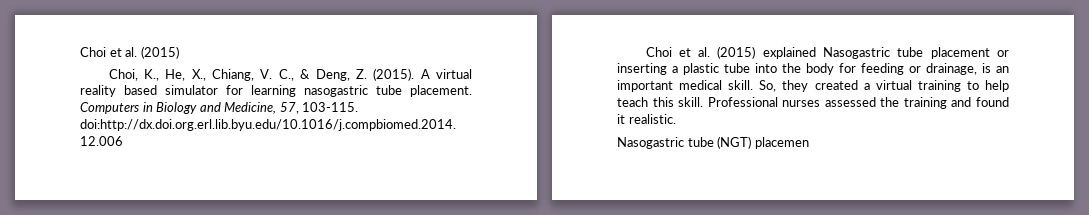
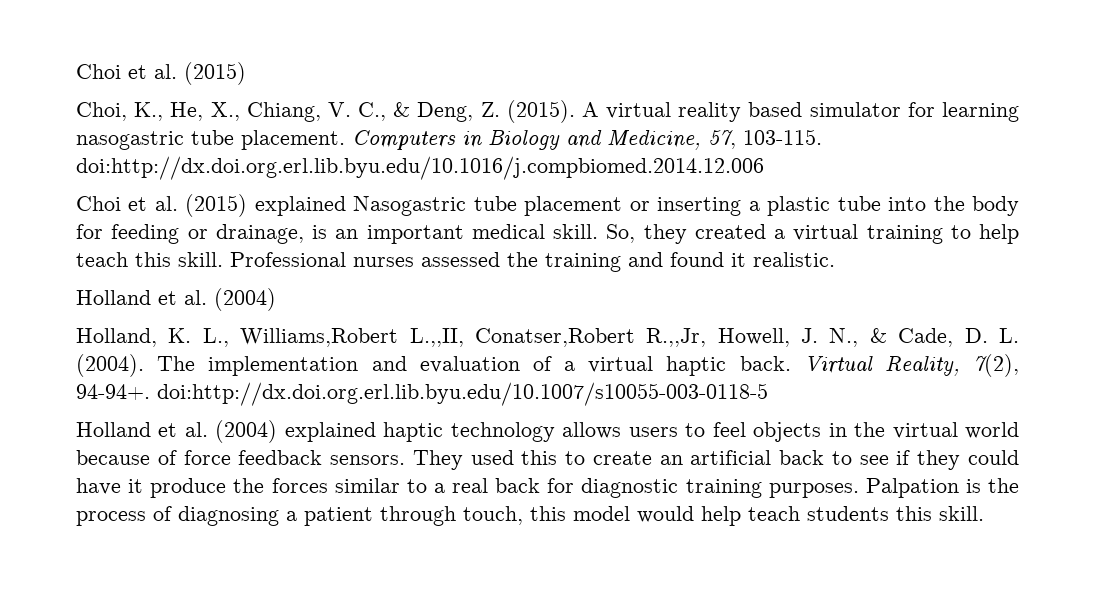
[617,136,809,149] Nasogastric tube (NGT) placemen -> [76,288,276,311] [76,328,1019,347] [76,354,1019,377] [76,382,768,406] [76,420,1020,443] [76,450,1019,470] [76,478,1019,498] [76,506,984,526] Holland et al. (2004) // Holland, K. L., Williams,Robert L.,,II, Conatser,Robert R.,,Jr, Howell, J. N., & Cade, D. L. (2004). The implementation and evaluation of a virtual haptic back. Virtual Reality, 7(2), 94-94+. doi:http://dx.doi.org.erl.lib.byu.edu/10.1007/s10055-003-0118-5 // Holland et al. (2004) explained haptic technology allows users to feel objects in the virtual world because of force feedback sensors. They used this to create an artificial back to see if they could have it produce the forces similar to a real back for diagnostic training purposes. Palpation is the process of diagnosing a patient through touch, this model would help teach students this skill.

